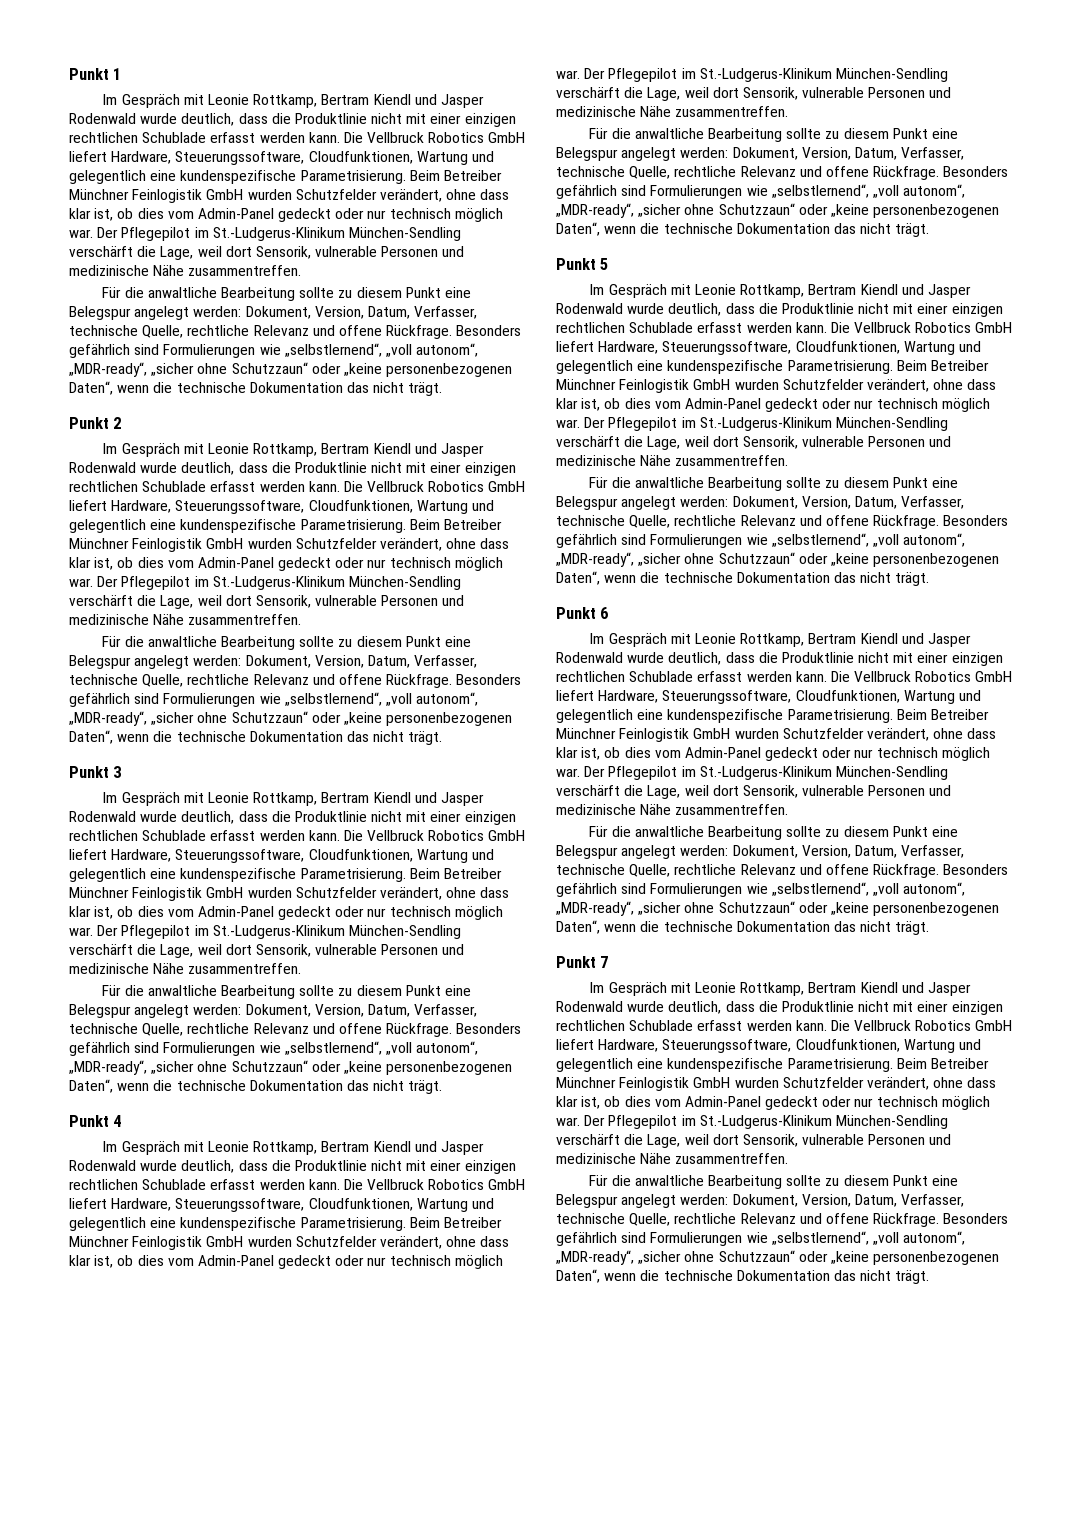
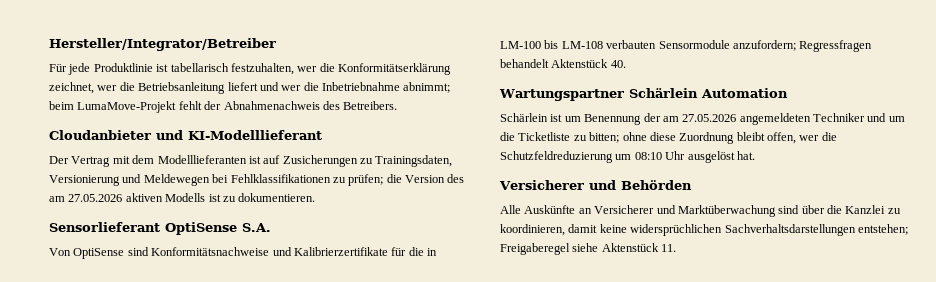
[69,68,122,80] [102,94,484,108] [69,113,516,127] [69,132,526,143] [69,151,494,165] [69,170,502,184] [69,189,510,203] [69,208,503,222] [69,227,461,241] [69,246,465,260] [69,265,302,276] [102,287,471,301] [69,306,478,320] [69,325,522,339] [69,343,479,358] [69,362,513,377] [69,381,443,396] [69,417,122,429] [102,443,484,457] [69,462,516,476] [69,481,526,492] [69,500,494,514] [69,519,502,533] [69,538,510,552] [69,557,503,571] [69,576,461,590] [69,595,465,609] [69,614,302,625] [102,636,471,650] [69,655,478,669] [69,674,522,688] [69,692,479,707] [69,711,513,726] [69,730,443,745] [69,766,122,778] [102,792,484,806] [69,811,516,825] [69,830,526,841] [69,849,494,863] [69,868,502,882] [69,887,510,901] [69,906,503,920] [69,925,461,939] [69,944,465,958] [69,963,302,974] [102,985,471,999] [69,1004,478,1018] [69,1023,522,1037] [69,1041,479,1056] [69,1060,513,1075] [69,1079,443,1094] [69,1115,122,1127] [102,1141,484,1155] [69,1160,516,1174] [69,1179,526,1190] [69,1198,494,1212] [69,1217,502,1231] [69,1236,510,1250] [69,1255,503,1269] [556,68,948,82] [556,87,952,101] [556,106,789,117] [589,128,958,142] [556,147,965,161] [556,166,1009,180] [556,184,966,199] [556,203,1000,218] [556,222,930,237] [556,258,609,270] [589,284,971,298] [556,303,1003,317] [556,322,1013,333] [556,341,981,355] [556,360,989,374] [556,379,997,393] [556,398,990,412] [556,417,948,431] [556,436,952,450] [556,455,789,466] [589,477,958,491] [556,496,965,510] [556,515,1009,529] [556,533,966,548] [556,552,1000,567] [556,571,930,586] [556,607,609,619] [589,633,971,647] [556,652,1003,666] [556,671,1013,682] [556,690,981,704] [556,709,989,723] [556,728,997,742] [556,747,990,761] [556,766,948,780] [556,785,952,799] [556,804,789,815] [589,826,958,840] [556,845,965,859] [556,864,1009,878] [556,882,966,897] [556,901,1000,916] [556,920,930,935] [556,956,609,968] [589,982,971,996] [556,1001,1003,1015] [556,1020,1013,1031] [556,1039,981,1053] [556,1058,989,1072] [556,1077,997,1091] [556,1096,990,1110] [556,1115,948,1129] [556,1134,952,1148] [556,1153,789,1164] [589,1175,958,1189] [556,1194,965,1208] [556,1213,1009,1227] [556,1231,966,1246] [556,1250,1000,1265] [556,1269,930,1284] Punkt 1 // Im Gespräch mit Leonie Rottkamp, Bertram Kiendl und Jasper Rodenwald wurde deutlich, dass die Produktlinie nicht mit einer einzigen rechtlichen Schublade erfasst werden kann. Die Vellbruck Robotics GmbH liefert Hardware, Steuerungssoftware, Cloudfunktionen, Wartung und gelegentlich eine kundenspezifische Parametrisierung. Beim Betreiber Münchner Feinlogistik GmbH wurden Schutzfelder verändert, ohne dass klar ist, ob dies vom Admin-Panel gedeckt oder nur technisch möglich war. Der Pflegepilot im St.-Ludgerus-Klinikum München-Sendling verschärft die Lage, weil dort Sensorik, vulnerable Personen und medizinische Nähe zusammentreffen. // Für die anwaltliche Bearbeitung sollte zu diesem Punkt eine Belegspur angelegt werden: Dokument, Version, Datum, Verfasser, technische Quelle, rechtliche Relevanz und offene Rückfrage. Besonders gefährlich sind Formulierungen wie „selbstlernend“, „voll autonom“, „MDR-ready“, „sicher ohne Schutzzaun“ oder „keine personenbezogenen Daten“, wenn die technische Dokumentation das nicht trägt. // Punkt 2 // Im Gespräch mit Leonie Rottkamp, Bertram Kiendl und Jasper Rodenwald wurde deutlich, dass die Produktlinie nicht mit einer einzigen rechtlichen Schublade erfasst werden kann. Die Vellbruck Robotics GmbH liefert Hardware, Steuerungssoftware, Cloudfunktionen, Wartung und gelegentlich eine kundenspezifische Parametrisierung. Beim Betreiber Münchner Feinlogistik GmbH wurden Schutzfelder verändert, ohne dass klar ist, ob dies vom Admin-Panel gedeckt oder nur technisch möglich war. Der Pflegepilot im St.-Ludgerus-Klinikum München-Sendling verschärft die Lage, weil dort Sensorik, vulnerable Personen und medizinische Nähe zusammentreffen. // Für die anwaltliche Bearbeitung sollte zu diesem Punkt eine Belegspur angelegt werden: Dokument, Version, Datum, Verfasser, technische Quelle, rechtliche Relevanz und offene Rückfrage. Besonders gefährlich sind Formulierungen wie „selbstlernend“, „voll autonom“, „MDR-ready“, „sicher ohne Schutzzaun“ oder „keine personenbezogenen Daten“, wenn die technische Dokumentation das nicht trägt. // Punkt 3 // Im Gespräch mit Leonie Rottkamp, Bertram Kiendl und Jasper Rodenwald wurde deutlich, dass die Produktlinie nicht mit einer einzigen rechtlichen Schublade erfasst werden kann. Die Vellbruck Robotics GmbH liefert Hardware, Steuerungssoftware, Cloudfunktionen, Wartung und gelegentlich eine kundenspezifische Parametrisierung. Beim Betreiber Münchner Feinlogistik GmbH wurden Schutzfelder verändert, ohne dass klar ist, ob dies vom Admin-Panel gedeckt oder nur technisch möglich war. Der Pflegepilot im St.-Ludgerus-Klinikum München-Sendling verschärft die Lage, weil dort Sensorik, vulnerable Personen und medizinische Nähe zusammentreffen. // Für die anwaltliche Bearbeitung sollte zu diesem Punkt eine Belegspur angelegt werden: Dokument, Version, Datum, Verfasser, technische Quelle, rechtliche Relevanz und offene Rückfrage. Besonders gefährlich sind Formulierungen wie „selbstlernend“, „voll autonom“, „MDR-ready“, „sicher ohne Schutzzaun“ oder „keine personenbezogenen Daten“, wenn die technische Dokumentation das nicht trägt. // Punkt 4 // Im Gespräch mit Leonie Rottkamp, Bertram Kiendl und Jasper Rodenwald wurde deutlich, dass die Produktlinie nicht mit einer einzigen rechtlichen Schublade erfasst werden kann. Die Vellbruck Robotics GmbH liefert Hardware, Steuerungssoftware, Cloudfunktionen, Wartung und gelegentlich eine kundenspezifische Parametrisierung. Beim Betreiber Münchner Feinlogistik GmbH wurden Schutzfelder verändert, ohne dass klar ist, ob dies vom Admin-Panel gedeckt oder nur technisch möglich war. Der Pflegepilot im St.-Ludgerus-Klinikum München-Sendling verschärft die Lage, weil dort Sensorik, vulnerable Personen und medizinische Nähe zusammentreffen. // Für die anwaltliche Bearbeitung sollte zu diesem Punkt eine Belegspur angelegt werden: Dokument, Version, Datum, Verfasser, technische Quelle, rechtliche Relevanz und offene Rückfrage. Besonders gefährlich sind Formulierungen wie „selbstlernend“, „voll autonom“, „MDR-ready“, „sicher ohne Schutzzaun“ oder „keine personenbezogenen Daten“, wenn die technische Dokumentation das nicht trägt. // Punkt 5 // Im Gespräch mit Leonie Rottkamp, Bertram Kiendl und Jasper Rodenwald wurde deutlich, dass die Produktlinie nicht mit einer einzigen rechtlichen Schublade erfasst werden kann. Die Vellbruck Robotics GmbH liefert Hardware, Steuerungssoftware, Cloudfunktionen, Wartung und gelegentlich eine kundenspezifische Parametrisierung. Beim Betreiber Münchner Feinlogistik GmbH wurden Schutzfelder verändert, ohne dass klar ist, ob dies vom Admin-Panel gedeckt oder nur technisch möglich war. Der Pflegepilot im St.-Ludgerus-Klinikum München-Sendling verschärft die Lage, weil dort Sensorik, vulnerable Personen und medizinische Nähe zusammentreffen. // Für die anwaltliche Bearbeitung sollte zu diesem Punkt eine Belegspur angelegt werden: Dokument, Version, Datum, Verfasser, technische Quelle, rechtliche Relevanz und offene Rückfrage. Besonders gefährlich sind Formulierungen wie „selbstlernend“, „voll autonom“, „MDR-ready“, „sicher ohne Schutzzaun“ oder „keine personenbezogenen Daten“, wenn die technische Dokumentation das nicht trägt. // Punkt 6 // Im Gespräch mit Leonie Rottkamp, Bertram Kiendl und Jasper Rodenwald wurde deutlich, dass die Produktlinie nicht mit einer einzigen rechtlichen Schublade erfasst werden kann. Die Vellbruck Robotics GmbH liefert Hardware, Steuerungssoftware, Cloudfunktionen, Wartung und gelegentlich eine kundenspezifische Parametrisierung. Beim Betreiber Münchner Feinlogistik GmbH wurden Schutzfelder verändert, ohne dass klar ist, ob dies vom Admin-Panel gedeckt oder nur technisch möglich war. Der Pflegepilot im St.-Ludgerus-Klinikum München-Sendling verschärft die Lage, weil dort Sensorik, vulnerable Personen und medizinische Nähe zusammentreffen. // Für die anwaltliche Bearbeitung sollte zu diesem Punkt eine Belegspur angelegt werden: Dokument, Version, Datum, Verfasser, technische Quelle, rechtliche Relevanz und offene Rückfrage. Besonders gefährlich sind Formulierungen wie „selbstlernend“, „voll autonom“, „MDR-ready“, „sicher ohne Schutzzaun“ oder „keine personenbezogenen Daten“, wenn die technische Dokumentation das nicht trägt. // Punkt 7 // Im Gespräch mit Leonie Rottkamp, Bertram Kiendl und Jasper Rodenwald wurde deutlich, dass die Produktlinie nicht mit einer einzigen rechtlichen Schublade erfasst werden kann. Die Vellbruck Robotics GmbH liefert Hardware, Steuerungssoftware, Cloudfunktionen, Wartung und gelegentlich eine kundenspezifische Parametrisierung. Beim Betreiber Münchner Feinlogistik GmbH wurden Schutzfelder verändert, ohne dass klar ist, ob dies vom Admin-Panel gedeckt oder nur technisch möglich war. Der Pflegepilot im St.-Ludgerus-Klinikum München-Sendling verschärft die Lage, weil dort Sensorik, vulnerable Personen und medizinische Nähe zusammentreffen. // Für die anwaltliche Bearbeitung sollte zu diesem Punkt eine Belegspur angelegt werden: Dokument, Version, Datum, Verfasser, technische Quelle, rechtliche Relevanz und offene Rückfrage. Besonders gefährlich sind Formulierungen wie „selbstlernend“, „voll autonom“, „MDR-ready“, „sicher ohne Schutzzaun“ oder „keine personenbezogenen Daten“, wenn die technische Dokumentation das nicht trägt. -> [49,38,276,51] [49,63,451,75] [49,82,451,94] [49,101,398,113] [49,130,322,140] [49,155,453,167] [49,174,465,186] [49,193,316,202] [49,222,271,235] [49,247,437,259] [500,40,873,52] [500,59,626,68] [499,88,788,101] [500,113,905,125] [500,132,837,144] [500,151,755,163] [499,180,692,190] [500,205,901,217] [500,224,908,236] [500,243,677,255] Hersteller/Integrator/Betreiber // Für jede Produktlinie ist tabellarisch festzuhalten, wer die Konformitätserklärung zeichnet, wer die Betriebsanleitung liefert und wer die Inbetriebnahme abnimmt; beim LumaMove-Projekt fehlt der Abnahmenachweis des Betreibers. // Cloudanbieter und KI-Modelllieferant // Der Vertrag mit dem Modelllieferanten ist auf Zusicherungen zu Trainingsdaten, Versionierung und Meldewegen bei Fehlklassifikationen zu prüfen; die Version des am 27.05.2026 aktiven Modells ist zu dokumentieren. // Sensorlieferant OptiSense S.A. // Von OptiSense sind Konformitätsnachweise und Kalibrierzertifikate für die in LM-100 bis LM-108 verbauten Sensormodule anzufordern; Regressfragen behandelt Aktenstück 40. // Wartungspartner Schärlein Automation // Schärlein ist um Benennung der am 27.05.2026 angemeldeten Techniker und um die Ticketliste zu bitten; ohne diese Zuordnung bleibt offen, wer die Schutzfeldreduzierung um 08:10 Uhr ausgelöst hat. // Versicherer und Behörden // Alle Auskünfte an Versicherer und Marktüberwachung sind über die Kanzlei zu koordinieren, damit keine widersprüchlichen Sachverhaltsdarstellungen entstehen; Freigaberegel siehe Aktenstück 11.

